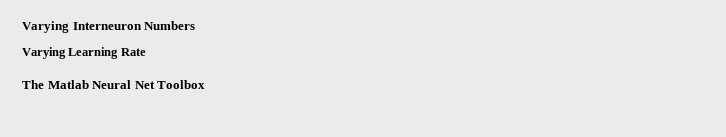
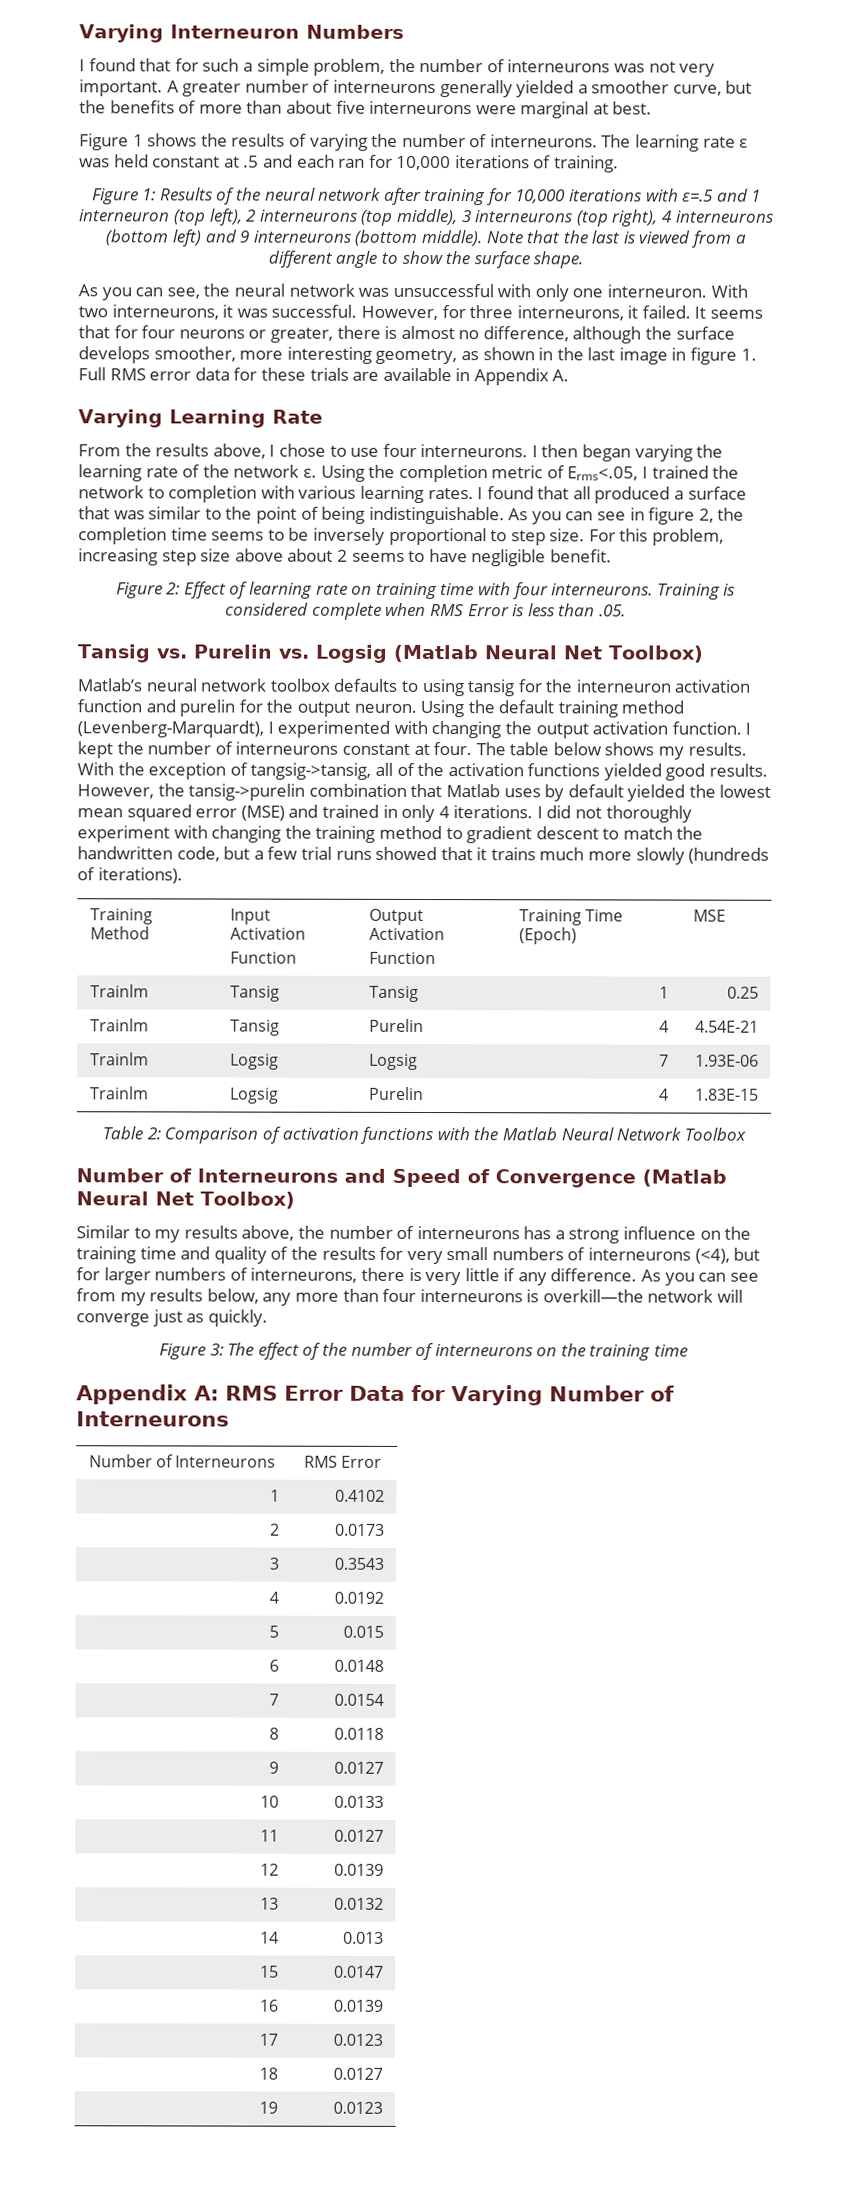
[22,47,146,59] [22,80,206,89] Varying Learning Rate // The Matlab Neural Net Toolbox -> [79,58,716,77] [79,79,753,98] [79,100,653,119] [79,133,749,152] [79,154,620,173] [91,187,762,206] [79,208,774,227] [105,229,746,248] [267,250,584,269] [78,283,748,302] [78,304,764,321] [78,325,735,344] [78,346,757,365] [78,367,570,386] [78,409,323,428] [78,443,724,462] [78,464,740,483] [78,485,747,504] [78,506,745,525] [78,527,725,546] [78,548,612,567] [115,581,736,600] [225,602,626,620] [78,644,704,663] [77,678,751,697] [77,699,685,718] [77,720,752,739] [77,741,747,760] [77,762,769,781] [77,783,772,802] [77,804,692,823] [77,825,704,844] [77,846,770,865] [77,867,183,884] [89,908,153,925] [89,926,150,940] [229,908,271,925] [229,927,306,940] [229,951,297,964] [368,908,424,925] [368,927,445,941] [368,951,436,965] [518,909,624,926] [518,927,577,945] [692,909,726,922] [89,984,149,998] [229,985,280,1002] [368,985,419,1002] [659,986,670,999] [727,986,760,999] [89,1018,149,1032] [229,1019,280,1036] [368,1018,424,1032] [659,1020,670,1033] [695,1020,760,1033] [89,1052,149,1066] [229,1053,279,1070] [368,1053,418,1070] [659,1054,670,1067] [695,1054,760,1067] [89,1086,149,1100] [229,1087,279,1104] [368,1086,424,1100] [659,1088,670,1101] [695,1088,760,1101] [102,1126,746,1145] [76,1168,727,1188] [76,1191,295,1209] [76,1225,752,1244] [76,1246,761,1265] [76,1267,759,1286] [76,1288,744,1306] [76,1309,268,1327] [158,1342,689,1361] [76,1384,675,1406] [76,1411,230,1427] [88,1454,277,1468] [303,1455,383,1468] [270,1489,281,1502] [335,1489,386,1502] [270,1523,281,1536] [335,1523,386,1536] [269,1557,280,1570] [334,1557,385,1570] [269,1591,280,1604] [334,1591,385,1604] [269,1625,280,1638] [343,1625,385,1638] [269,1659,280,1672] [334,1659,385,1672] [269,1693,280,1706] [334,1693,385,1706] [269,1727,280,1740] [334,1727,385,1740] [269,1761,280,1774] [334,1761,385,1774] [260,1795,280,1808] [334,1795,385,1808] [260,1829,280,1842] [334,1829,385,1842] [260,1863,280,1876] [334,1863,385,1876] [260,1897,280,1910] [334,1897,385,1910] [260,1931,280,1944] [343,1931,385,1944] [260,1965,280,1978] [334,1965,385,1978] [259,1999,279,2012] [333,1999,384,2012] [259,2033,279,2046] [333,2033,384,2046] [259,2067,279,2080] [333,2067,384,2080] [259,2101,279,2114] [333,2101,384,2114] I found that for such a simple problem, the number of interneurons was not very important. A greater number of interneurons generally yielded a smoother curve, but the benefits of more than about five interneurons were marginal at best. // Figure 1 shows the results of varying the number of interneurons. The learning rate ε was held constant at .5 and each ran for 10,000 iterations of training. // Figure 1: Results of the neural network after training for 10,000 iterations with ε=.5 and 1 interneuron (top left), 2 interneurons (top middle), 3 interneurons (top right), 4 interneurons (bottom left) and 9 interneurons (bottom middle). Note that the last is viewed from a different angle to show the surface shape. // As you can see, the neural network was unsuccessful with only one interneuron. With two interneurons, it was successful. However, for three interneurons, it failed. It seems that for four neurons or greater, there is almost no difference, although the surface develops smoother, more interesting geometry, as shown in the last image in figure 1. Full RMS error data for these trials are available in Appendix A. // Varying Learning Rate // From the results above, I chose to use four interneurons. I then began varying the learning rate of the network ε. Using the completion metric of Erms<.05, I trained the network to completion with various learning rates. I found that all produced a surface that was similar to the point of being indistinguishable. As you can see in figure 2, the completion time seems to be inversely proportional to step size. For this problem, increasing step size above about 2 seems to have negligible benefit. // Figure 2: Effect of learning rate on training time with four interneurons. Training is considered complete when RMS Error is less than .05. // Tansig vs. Purelin vs. Logsig (Matlab Neural Net Toolbox) // Matlab’s neural network toolbox defaults to using tansig for the interneuron activation function and purelin for the output neuron. Using the default training method (Levenberg-Marquardt), I experimented with changing the output activation function. I kept the number of interneurons constant at four. The table below shows my results. With the exception of tangsig->tansig, all of the activation functions yielded good results. However, the tansig->purelin combination that Matlab uses by default yielded the lowest mean squared error (MSE) and trained in only 4 iterations. I did not thoroughly experiment with changing the training method to gradient descent to match the handwritten code, but a few trial runs showed that it trains much more slowly (hundreds of iterations). // Training Method | Input Activation // Function | Output Activation // Function | Training Time (Epoch) | MSE // Trainlm | Tansig | Tansig | 1 | 0.25 // Trainlm | Tansig | Purelin | 4 | 4.54E-21 // Trainlm | Logsig | Logsig | 7 | 1.93E-06 // Trainlm | Logsig | Purelin | 4 | 1.83E-15 // Table 2: Comparison of activation functions with the Matlab Neural Network Toolbox // Number of Interneurons and Speed of Convergence (Matlab Neural Net Toolbox) // Similar to my results above, the number of interneurons has a strong influence on the training time and quality of the results for very small numbers of interneurons (<4), but for larger numbers of interneurons, there is very little if any difference. As you can see from my results below, any more than four interneurons is overkill—the network will converge just as quickly. // Figure 3: The effect of the number of interneurons on the training time // Appendix A: RMS Error Data for Varying Number of Interneurons // Number of Interneurons | RMS Error // 1 | 0.4102 // 2 | 0.0173 // 3 | 0.3543 // 4 | 0.0192 // 5 | 0.015 // 6 | 0.0148 // 7 | 0.0154 // 8 | 0.0118 // 9 | 0.0127 // 10 | 0.0133 // 11 | 0.0127 // 12 | 0.0139 // 13 | 0.0132 // 14 | 0.013 // 15 | 0.0147 // 16 | 0.0139 // 17 | 0.0123 // 18 | 0.0127 // 19 | 0.0123

